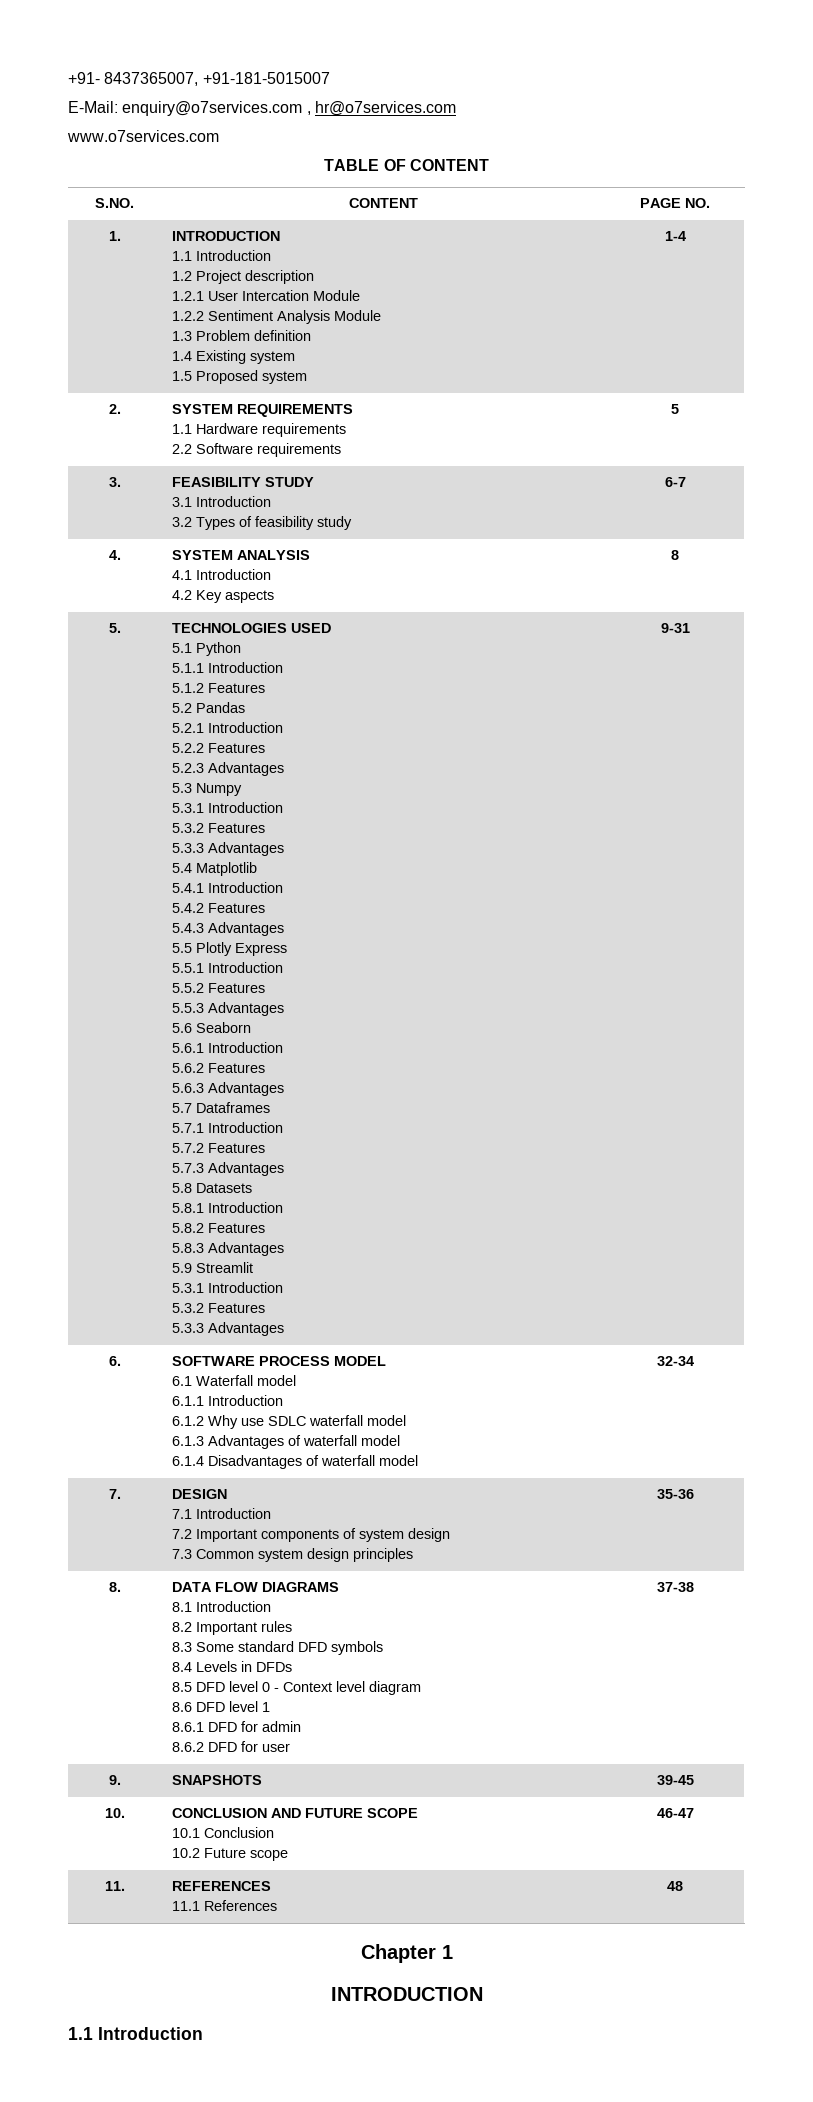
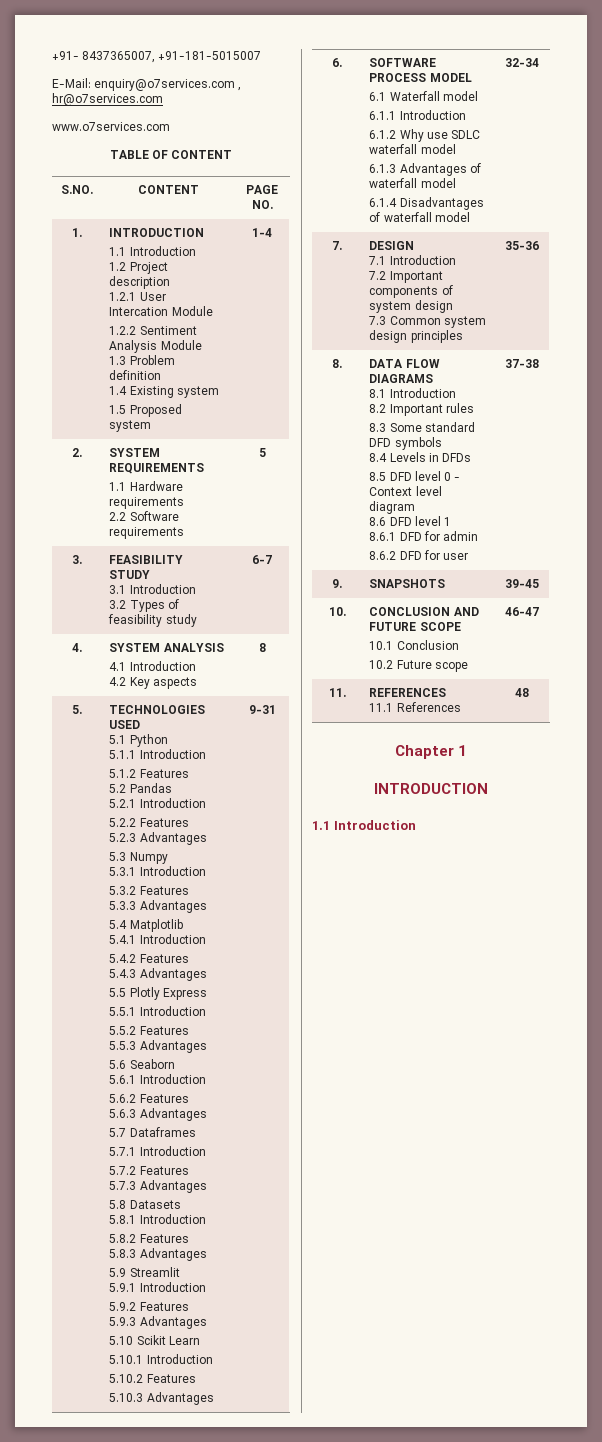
[172,1282,284,1293] [172,1303,266,1313] [172,1323,205,1333] 5.3.1 Introduction // 5.3.2 Features // 5.3.3 -> [109,1282,206,1292] [109,1302,189,1311] [109,1316,207,1329] [109,1335,200,1345] [109,1354,213,1364] [109,1374,196,1383] [109,1393,144,1402] 5.9.1 Introduction // 5.9.2 Features // 5.9.3 Advantages // 5.10 Scikit Learn // 5.10.1 Introduction // 5.10.2 Features // 5.10.3

